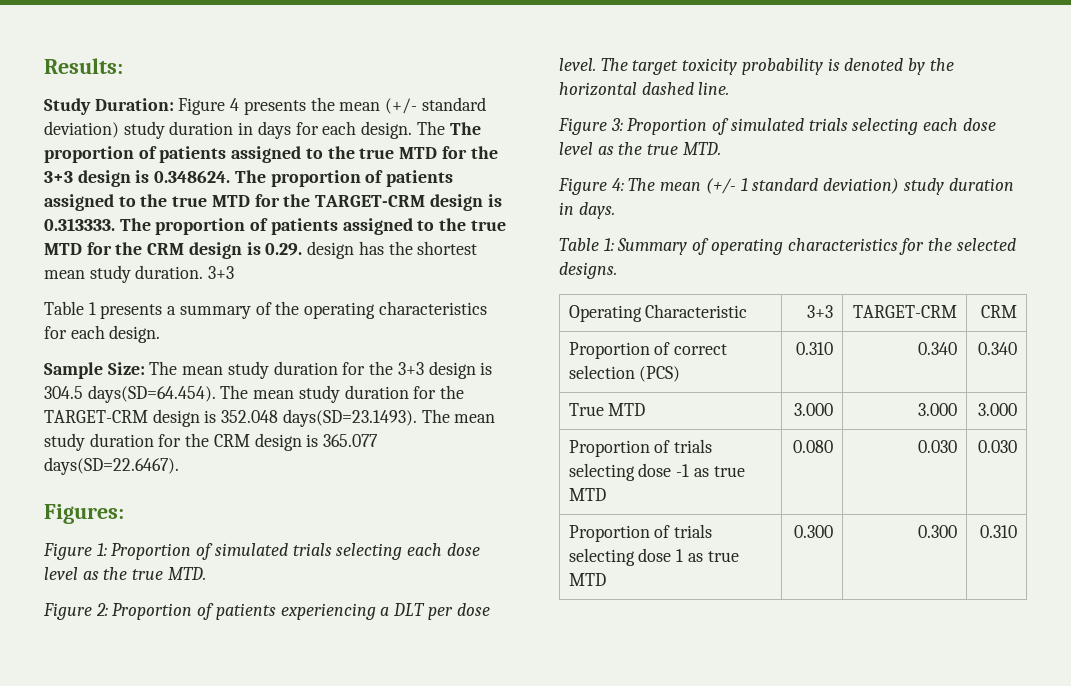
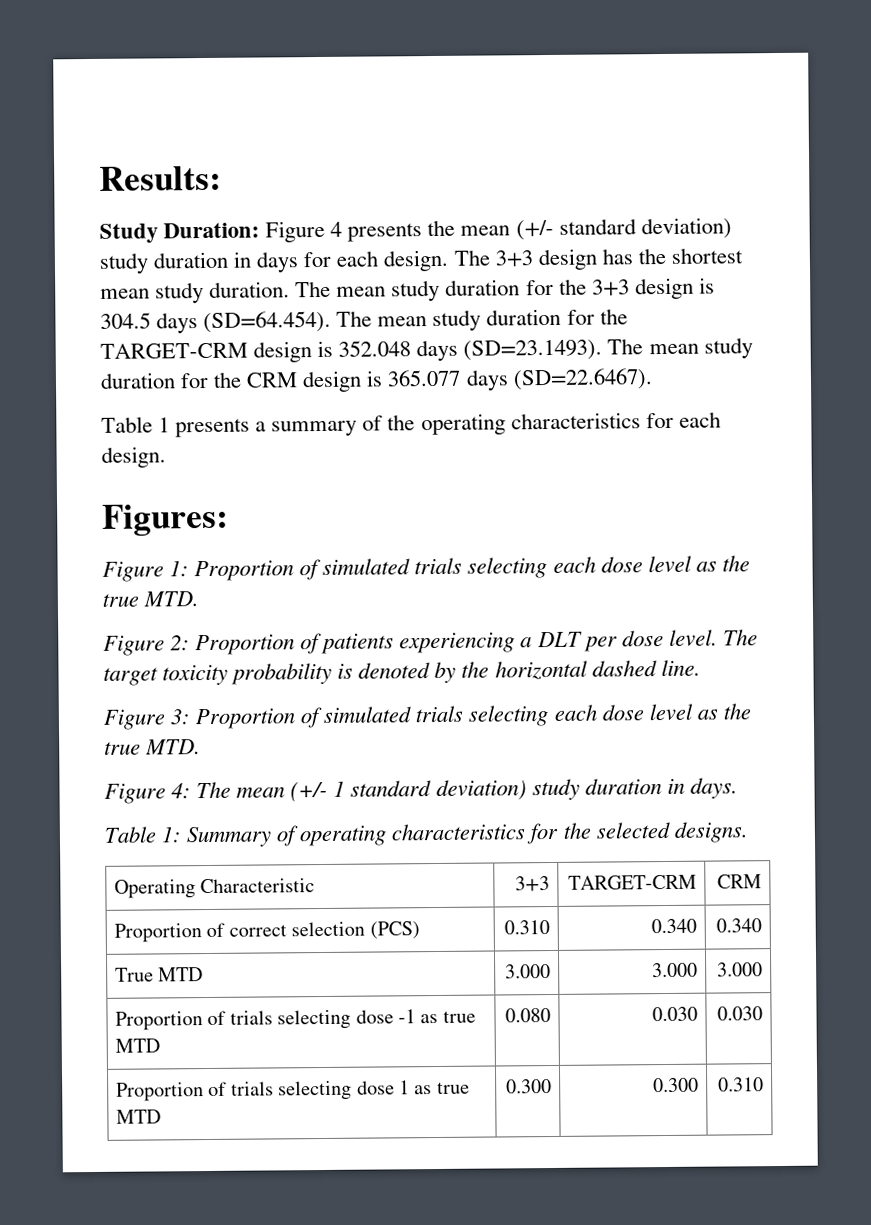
[449,122,481,135] [44,146,498,163] [44,170,454,187] [44,194,502,211] [44,218,506,235] [44,242,303,259] The proportion of patients assigned to the true MTD for the 3+3 design is 0.348624. The proportion of patients assigned to the true MTD for the TARGET-CRM design is 0.313333. The proportion of patients assigned to the true MTD for the CRM design is 0.29. -> [494,250,533,267] 3+3
[208,266,235,279] 3+3 -> [295,277,715,302] [100,308,628,334] [100,337,753,363] [100,368,653,393] The mean study duration for the 3+3 design is 304.5 days (SD=64.454). The mean study duration for the TARGET-CRM design is 352.048 days (SD=23.1493). The mean study duration for the CRM design is 365.077 days (SD=22.6467).
[44,361,493,379] [44,385,465,403] [44,409,496,427] [44,433,379,451] [44,457,179,475] // Sample Size: The mean study duration for the 3+3 design is 304.5 days(SD=64.454). The mean study duration for the TARGET-CRM design is 352.048 days(SD=23.1493). The mean study duration for the CRM design is 365.077 days(SD=22.6467). -> (166, 457) none

